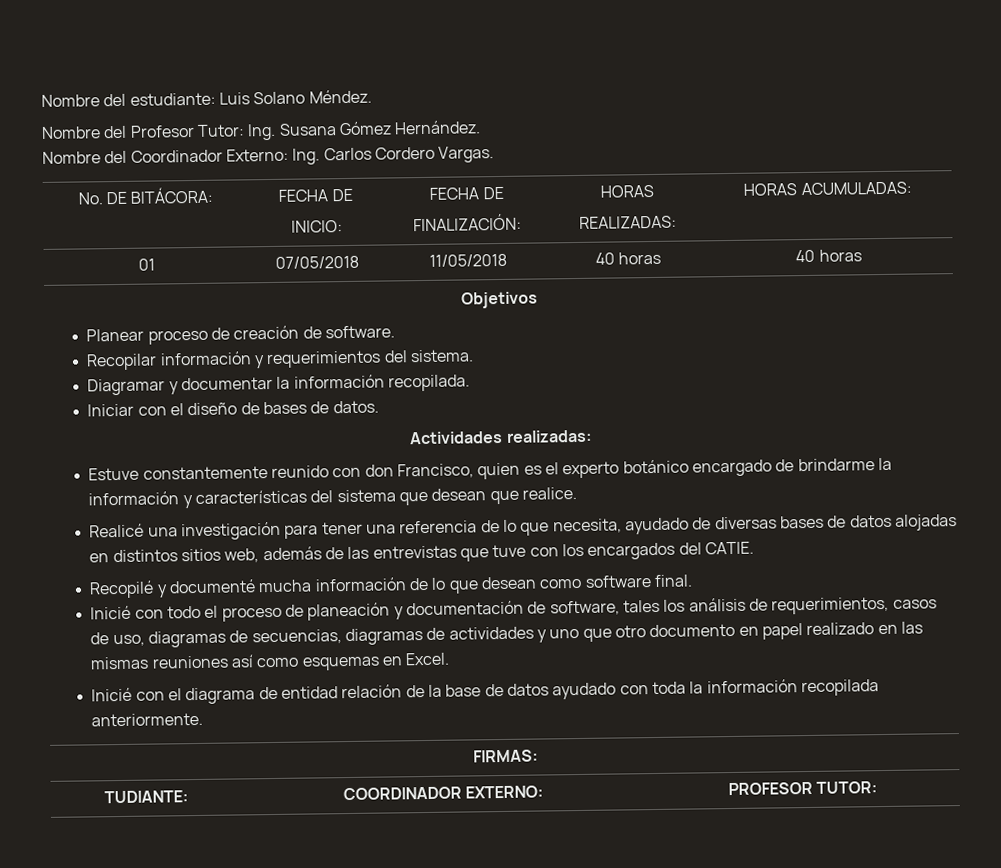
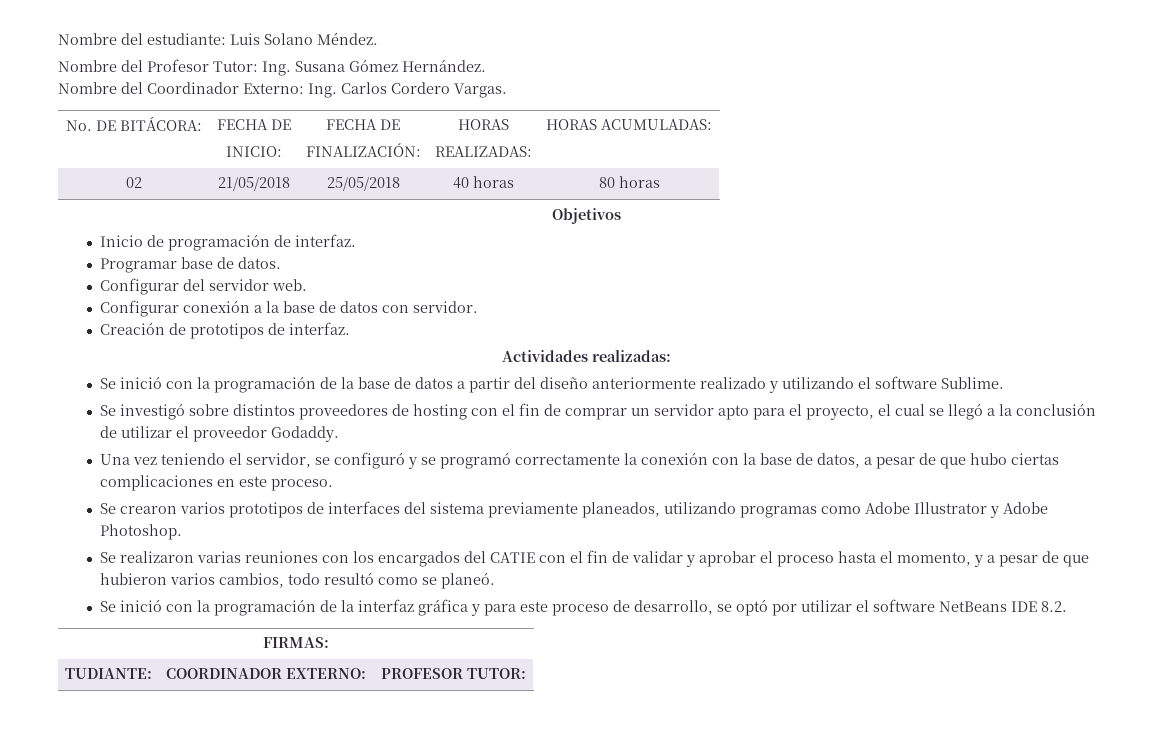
[138,258,155,271] [274,255,359,269] [428,253,507,267] 01 | 07/05/2018 | 11/05/2018 -> [126,177,142,188] [218,177,290,191] [326,177,400,191] 02 | 21/05/2018 | 25/05/2018
[795,249,816,263] 40 -> [598,177,615,188] 80
[86,325,396,345] [86,349,475,371] [87,374,471,396] [87,400,379,417] [409,429,592,445] [88,457,892,481] [88,486,578,509] [89,514,957,541] [89,541,754,563] [89,574,693,599] [90,596,937,622] [90,621,923,648] [90,652,451,671] [91,684,403,705] Planear proceso de creación de software. // Recopilar información y requerimientos del sistema. // Diagramar y documentar la información recopilada. // Iniciar con el diseño de bases de datos. // Actividades realizadas: // Estuve constantemente reunido con don Francisco, quien es el experto botánico encargado de brindarme la información y características del sistema que desean que realice. // Realicé una investigación para tener una referencia de lo que necesita, ayudado de diversas bases de datos alojadas en distintos sitios web, además de las entrevistas que tuve con los encargados del CATIE. // Recopilé y documenté mucha información de lo que desean como software final. // Inicié con todo el proceso de planeación y documentación de software, tales los análisis de requerimientos, casos de uso, diagramas de secuencias, diagramas de actividades y uno que otro documento en papel realizado en las mismas reuniones así como esquemas en Excel. // Inicié con el diagrama de entidad relación -> [100,234,357,251] [100,257,282,273] [100,278,308,295] [100,300,479,317] [100,322,351,339] [502,350,671,362] [100,376,317,393] Inicio de programación de interfaz. // Programar base de datos. // Configurar del servidor web. // Configurar conexión a la base de datos con servidor. // Creación de prototipos de interfaz. // Actividades realizadas: // Se inició con la programación
[552,679,879,700] [91,712,204,727] ayudado con toda la información recopilada anteriormente. -> [457,376,1005,393] [100,403,1097,420] [100,426,340,442] [100,452,1060,469] [100,475,334,491] [100,501,1049,518] [100,524,183,540] [100,550,1090,567] [100,572,496,589] [100,599,1068,616] a partir del diseño anteriormente realizado y utilizando el software Sublime. // Se investigó sobre distintos proveedores de hosting con el fin de comprar un servidor apto para el proyecto, el cual se llegó a la conclusión de utilizar el proveedor Godaddy. // Una vez teniendo el servidor, se configuró y se programó correctamente la conexión con la base de datos, a pesar de que hubo ciertas complicaciones en este proceso. // Se crearon varios prototipos de interfaces del sistema previamente planeados, utilizando programas como Adobe Illustrator y Adobe Photoshop. // Se realizaron varias reuniones con los encargados del CATIE con el fin de validar y aprobar el proceso hasta el momento, y a pesar de que hubieron varios cambios, todo resultó como se planeó. // Se inició con la programación de la interfaz gráfica y para este proceso de desarrollo, se optó por utilizar el software NetBeans IDE 8.2.

